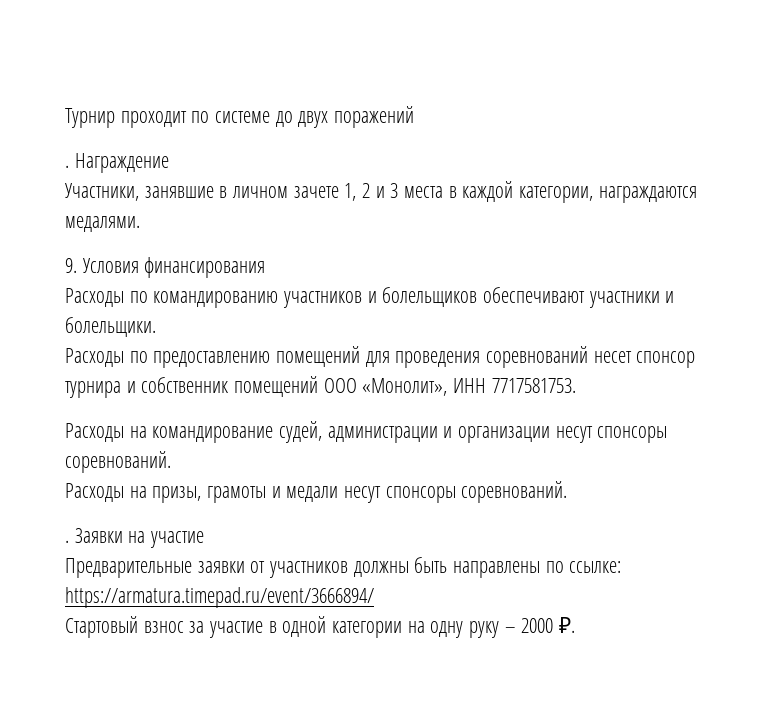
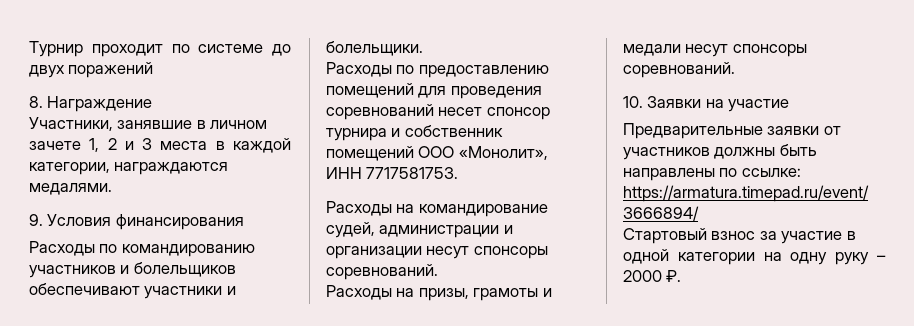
[65,165,69,168] . -> [29,96,43,108] 8.
[65,540,69,543] . -> [623,96,643,108] 10.

